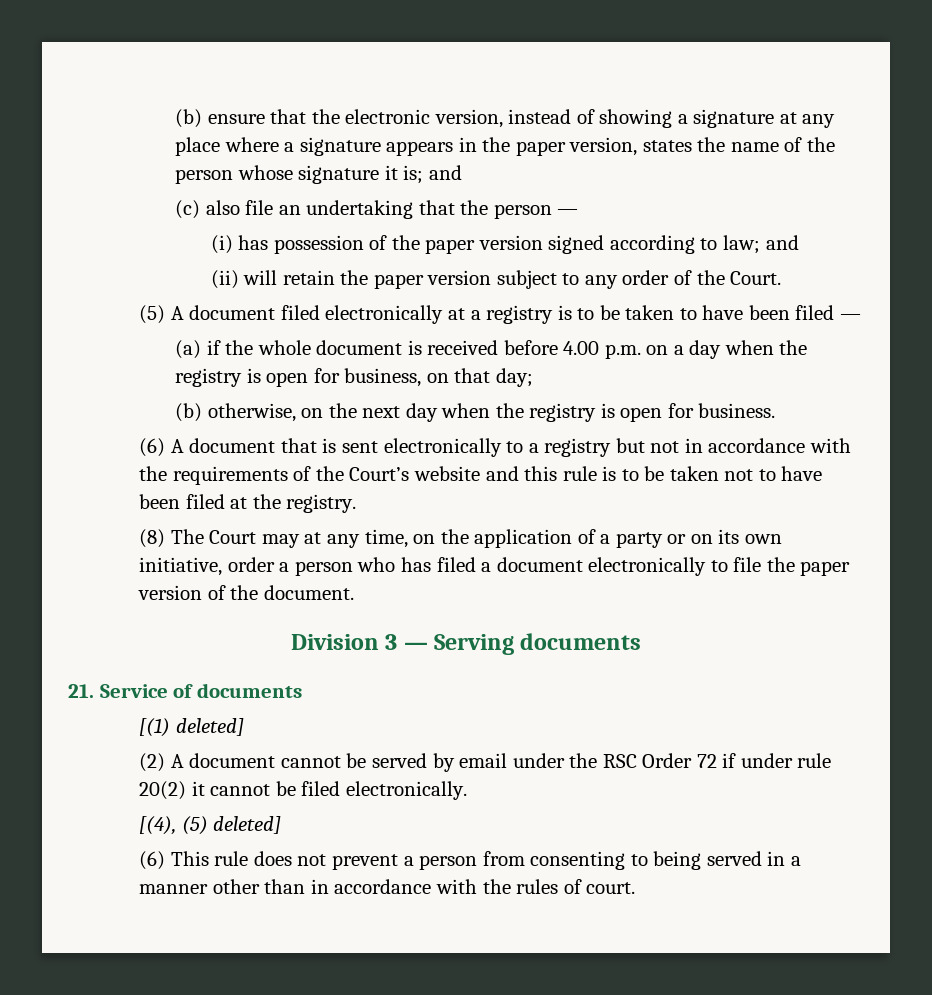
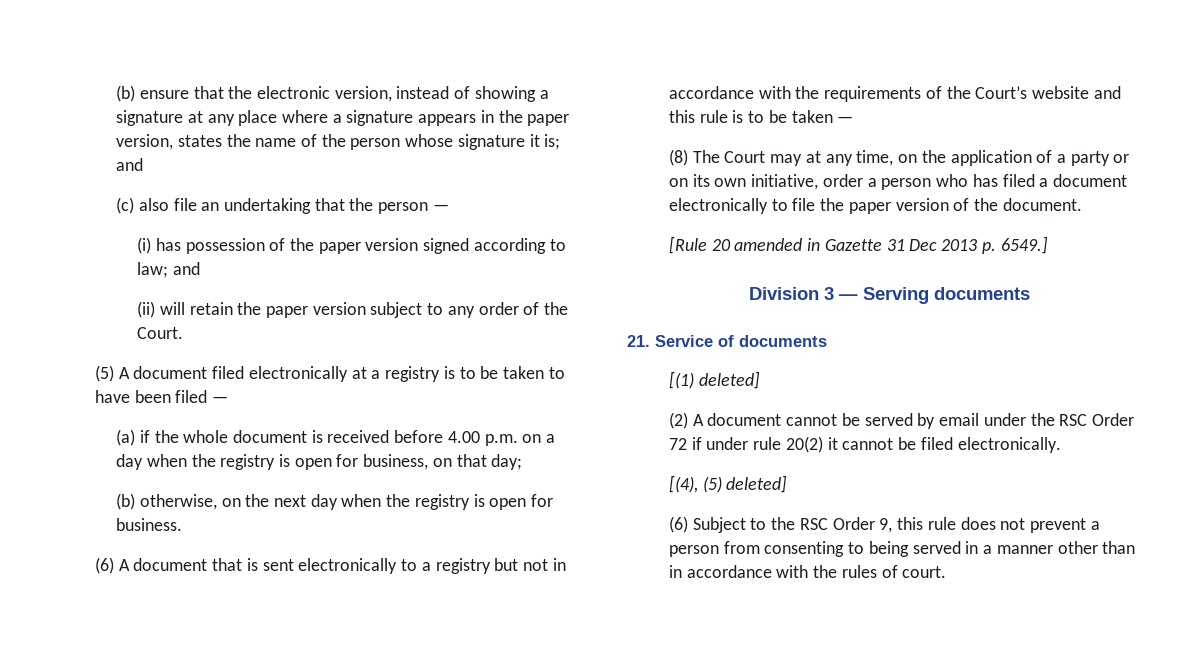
[724,466,823,481] [139,494,357,513] not to have been filed at the registry. -> [837,116,854,123] —
(354, 592) none -> [669,236,1048,254] // [Rule 20 amended in Gazette 31 Dec 2013 p. 6549.]
[170,851,209,866] This -> [692,517,924,533] Subject to the RSC Order 9, this

